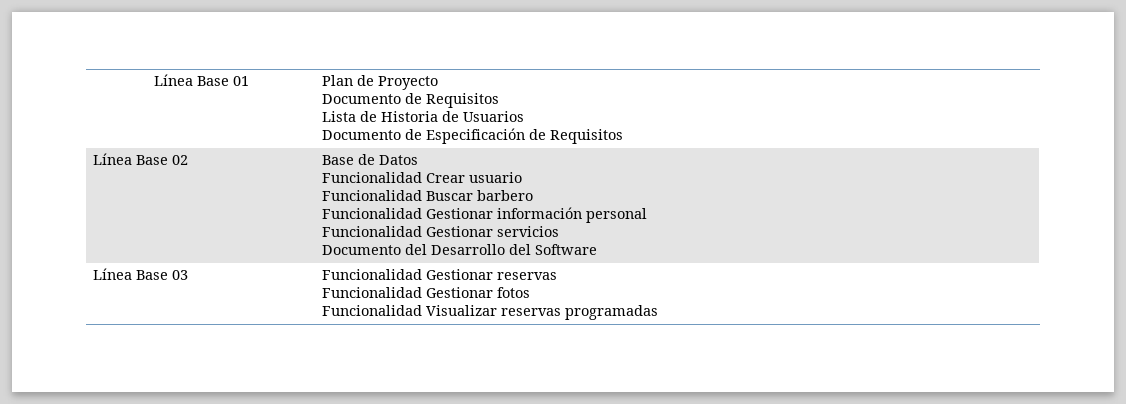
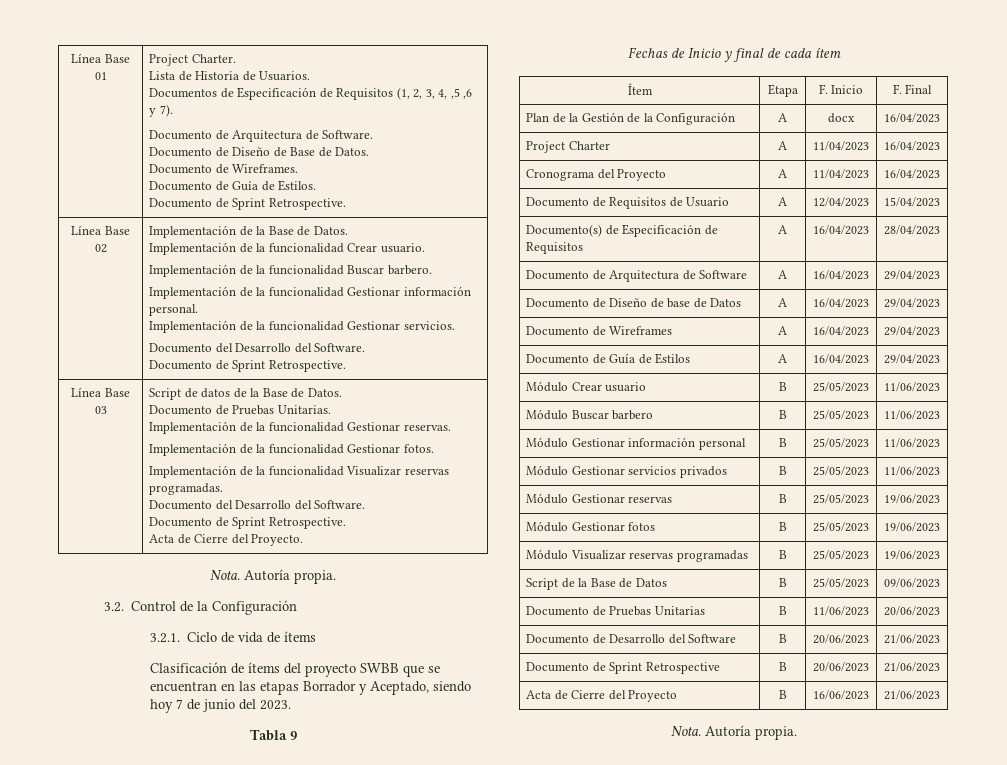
[322,75,439,90] [322,93,500,108] Plan de Proyecto // Documento de Requisitos -> [149,54,236,66] Project Charter.
[463,111,525,122] [322,128,624,144] [93,153,189,165] [322,154,419,165] [322,172,523,183] [322,190,534,201] [322,207,648,223] [322,226,560,237] [322,244,598,255] [93,268,189,280] [322,269,558,280] [322,287,531,298] [322,305,659,320] Usuarios // Documento de Especificación de Requisitos // Línea Base 02 | Base de Datos // Funcionalidad Crear usuario // Funcionalidad Buscar barbero // Funcionalidad Gestionar información personal // Funcionalidad Gestionar servicios // Documento del Desarrollo del Software // Línea Base 03 | Funcionalidad Gestionar reservas // Funcionalidad Gestionar fotos // Funcionalidad Visualizar reservas programadas -> [259,71,311,81] [149,87,473,100] [149,104,173,117] [149,130,374,142] [149,147,370,157] [149,164,299,174] [149,180,317,191] [149,198,346,210] [71,226,130,235] [94,244,107,253] [149,225,348,238] [149,242,425,255] [149,264,432,277] [149,286,471,299] [149,304,199,316] [149,320,455,333] [149,343,366,353] [149,360,346,372] [71,388,130,397] [94,406,107,414] [149,388,342,400] [149,405,331,415] [149,421,451,434] [149,443,434,456] [149,465,449,478] [149,483,224,495] [149,500,366,510] [149,517,346,529] [149,534,304,546] [210,569,336,584] [103,600,298,615] [149,631,316,643] [149,662,440,677] [149,681,471,695] [149,699,291,713] [249,729,297,741] [628,47,841,62] [627,83,653,95] [767,84,798,97] [818,84,864,94] [892,84,933,94] [526,112,736,125] [778,113,787,122] [828,113,855,123] [884,113,940,123] [526,141,610,153] [778,141,787,150] [813,141,869,151] [884,141,940,151] [526,169,667,181] [778,169,787,178] [813,169,869,179] [884,169,940,179] [526,197,730,209] [778,197,787,206] [813,197,869,207] [884,197,940,207] [526,224,718,237] [526,242,584,254] [778,225,787,234] [813,225,869,235] [884,225,940,235] [526,270,748,282] [778,270,787,279] [813,270,869,280] [884,270,940,280] [526,298,742,308] [778,298,787,307] [813,298,869,308] [884,298,940,308] [526,326,673,336] [778,326,787,335] [813,326,869,336] [884,326,940,336] [526,353,691,364] [778,354,787,363] [813,354,869,364] [884,354,940,364] [526,381,647,392] [778,382,787,391] [813,382,869,392] [884,382,940,392] [526,409,654,420] [778,410,787,419] [813,410,869,420] [884,410,940,420] [526,437,746,450] [778,438,787,447] [813,438,869,448] [884,438,940,448] [526,465,727,478] [778,466,787,475] [813,466,869,476] [884,466,940,476] [526,493,673,504] [778,494,787,503] [813,494,869,504] [884,494,940,504] [526,521,656,532] [778,522,787,531] [813,522,869,532] [884,522,940,532] [526,549,748,562] [778,550,787,559] [813,550,869,560] [884,550,940,560] [526,578,667,590] [778,578,787,587] [813,578,869,588] [884,578,940,588] [526,606,705,616] [778,606,787,615] [813,606,869,616] [884,606,940,616] [526,634,737,644] [778,634,787,643] [813,634,869,644] [884,634,940,644] [526,662,720,674] [778,662,787,671] [813,662,869,672] [884,662,940,672] [526,690,678,702] [778,690,787,699] [813,690,869,700] [884,690,940,700] [671,725,797,740] Usuarios. // Documentos de Especificación de Requisitos (1, 2, 3, 4, ,5 ,6 y 7). // Documento de Arquitectura de Software. // Documento de Diseño de Base de Datos. // Documento de Wireframes. // Documento de Guía de Estilos. // Documento de Sprint Retrospective. // Línea Base 02 | Implementación de la Base de Datos. // Implementación de la funcionalidad Crear usuario. // Implementación de la funcionalidad Buscar barbero. // Implementación de la funcionalidad Gestionar información personal. // Implementación de la funcionalidad Gestionar servicios. // Documento del Desarrollo del Software. // Documento de Sprint Retrospective. // Línea Base 03 | Script de datos de la Base de Datos. // Documento de Pruebas Unitarias. // Implementación de la funcionalidad Gestionar reservas. // Implementación de la funcionalidad Gestionar fotos. // Implementación de la funcionalidad Visualizar reservas programadas. // Documento del Desarrollo del Software. // Documento de Sprint Retrospective. // Acta de Cierre del Proyecto. // Nota. Autoría propia. // 3.2. Control de la Configuración // 3.2.1. Ciclo de vida de ítems // Clasificación de ítems del proyecto SWBB que se encuentran en las etapas Borrador y Aceptado, siendo hoy 7 de junio del 2023. // Tabla 9 // Fechas de Inicio y final de cada ítem // Ítem | Etapa | F. Inicio | F. Final // Plan de la Gestión de la Configuración | A | docx | 16/04/2023 // Project Charter | A | 11/04/2023 | 16/04/2023 // Cronograma del Proyecto | A | 11/04/2023 | 16/04/2023 // Documento de Requisitos de Usuario | A | 12/04/2023 | 15/04/2023 // Documento(s) de Especificación de Requisitos | A | 16/04/2023 | 28/04/2023 // Documento de Arquitectura de Software | A | 16/04/2023 | 29/04/2023 // Documento de Diseño de base de Datos | A | 16/04/2023 | 29/04/2023 // Documento de Wireframes | A | 16/04/2023 | 29/04/2023 // Documento de Guía de Estilos | A | 16/04/2023 | 29/04/2023 // Módulo Crear usuario | B | 25/05/2023 | 11/06/2023 // Módulo Buscar barbero | B | 25/05/2023 | 11/06/2023 // Módulo Gestionar información personal | B | 25/05/2023 | 11/06/2023 // Módulo Gestionar servicios privados | B | 25/05/2023 | 11/06/2023 // Módulo Gestionar reservas | B | 25/05/2023 | 19/06/2023 // Módulo Gestionar fotos | B | 25/05/2023 | 19/06/2023 // Módulo Visualizar reservas programadas | B | 25/05/2023 | 19/06/2023 // Script de la Base de Datos | B | 25/05/2023 | 09/06/2023 // Documento de Pruebas Unitarias | B | 11/06/2023 | 20/06/2023 // Documento de Desarrollo del Software | B | 20/06/2023 | 21/06/2023 // Documento de Sprint Retrospective | B | 20/06/2023 | 21/06/2023 // Acta de Cierre del Proyecto | B | 16/06/2023 | 21/06/2023 // Nota. Autoría propia.

